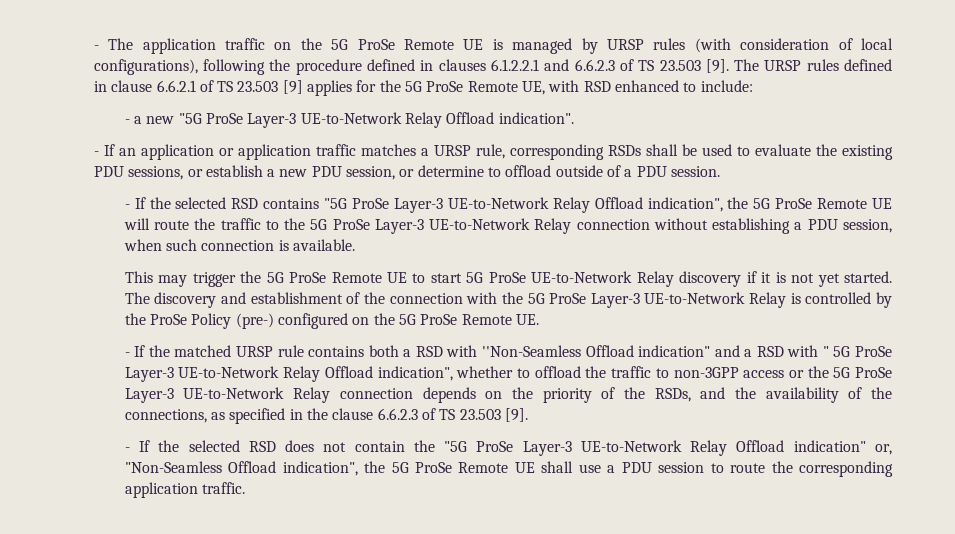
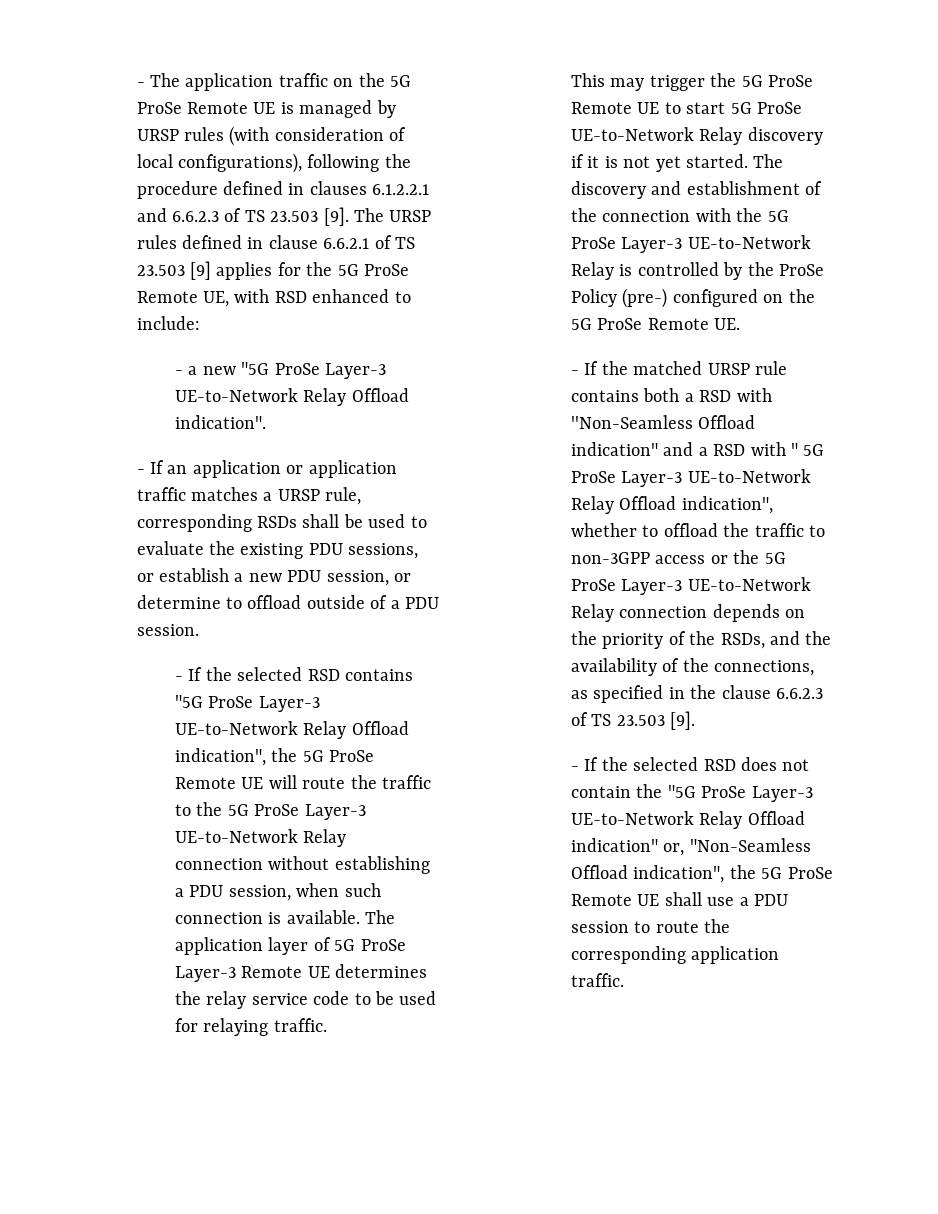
(356, 245) none -> [365,910,396,924] [175,937,406,955] [175,964,428,982] [175,991,437,1009] [175,1018,327,1036] The application layer of 5G ProSe Layer-3 Remote UE determines the relay service code to be used for relaying traffic.

